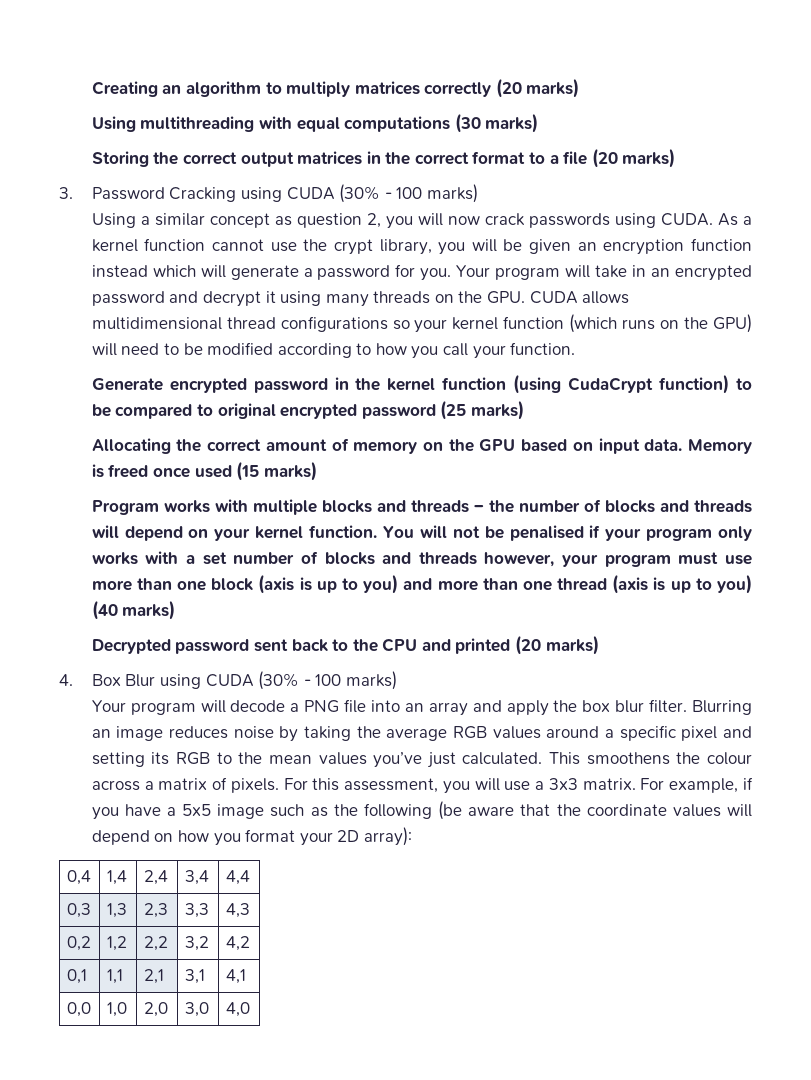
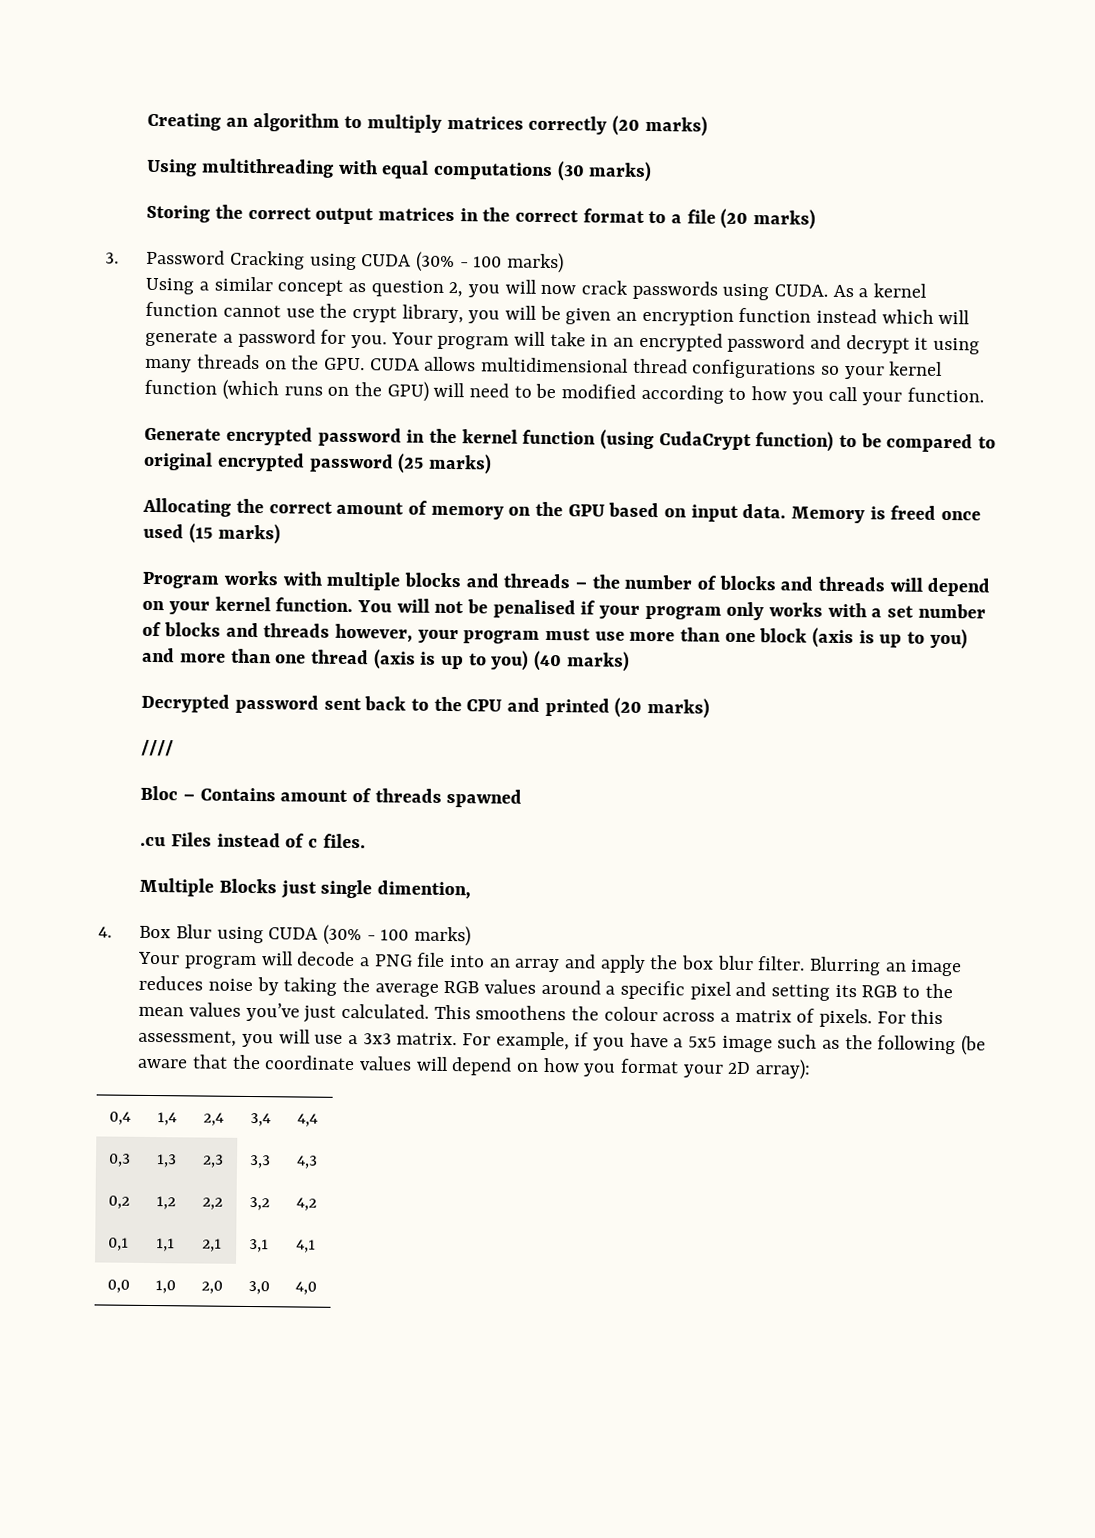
(599, 645) none -> [141,739,175,757] [140,785,523,808] [140,832,366,849] [139,877,472,900] // //// // Bloc – Contains amount of threads spawned // .cu Files instead of c files. // Multiple Blocks just single dimention,

